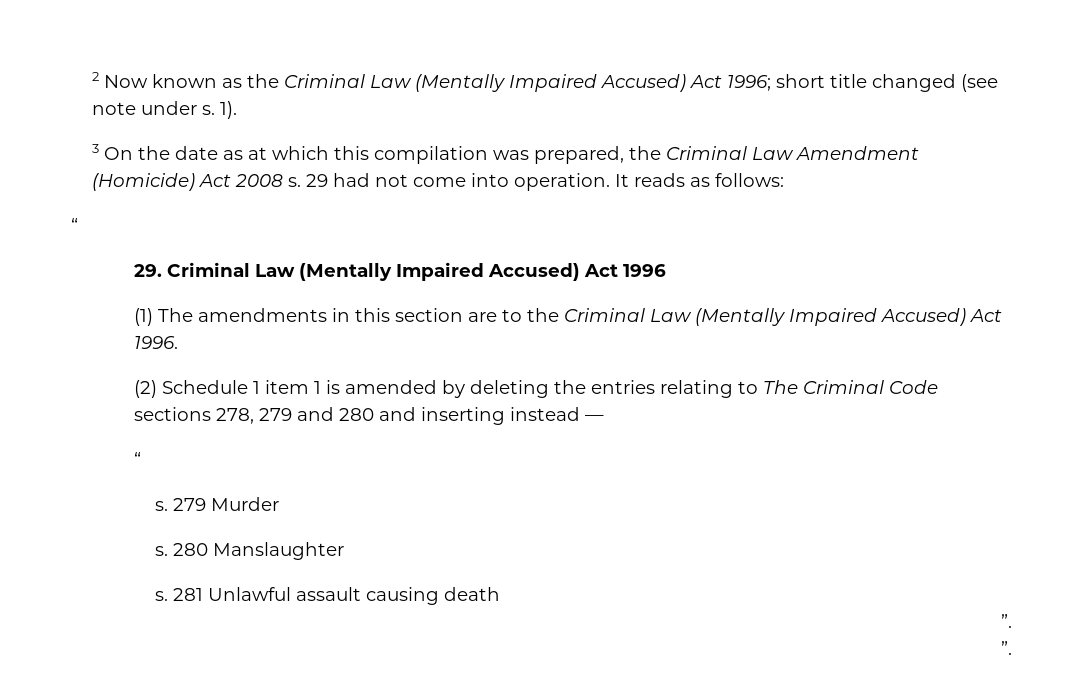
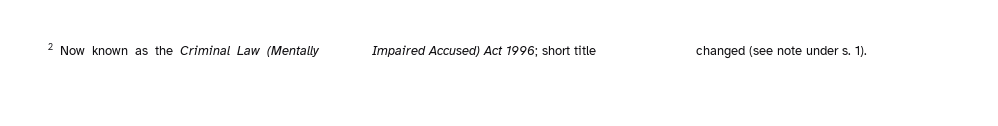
[92,144,920,164] [92,173,785,191] [71,218,78,232] [134,262,667,281] [134,308,1003,326] [134,336,179,349] [134,380,939,398] [134,407,605,425] [134,452,142,466] [155,497,280,511] [155,542,345,560] [155,587,501,605] [1001,614,1012,628] [1001,641,1012,655] // 3 On the date as at which this compilation was prepared, the Criminal Law Amendment (Homicide) Act 2008 s. 29 had not come into operation. It reads as follows: // “ // 29. Criminal Law (Mentally Impaired Accused) Act 1996 // (1) The amendments in this section are to the Criminal Law (Mentally Impaired Accused) Act 1996. // (2) Schedule 1 item 1 is amended by deleting the entries relating to The Criminal Code sections 278, 279 and 280 and inserting instead — // “ // s. 279 Murder // s. 280 Manslaughter // s. 281 Unlawful assault causing death // ”. // ”. -> (867, 51) none

